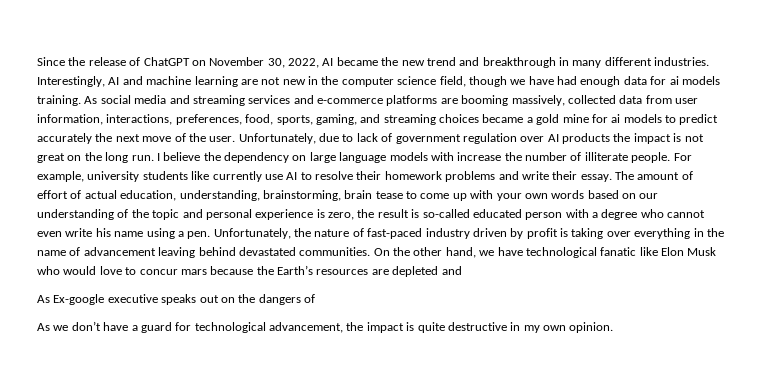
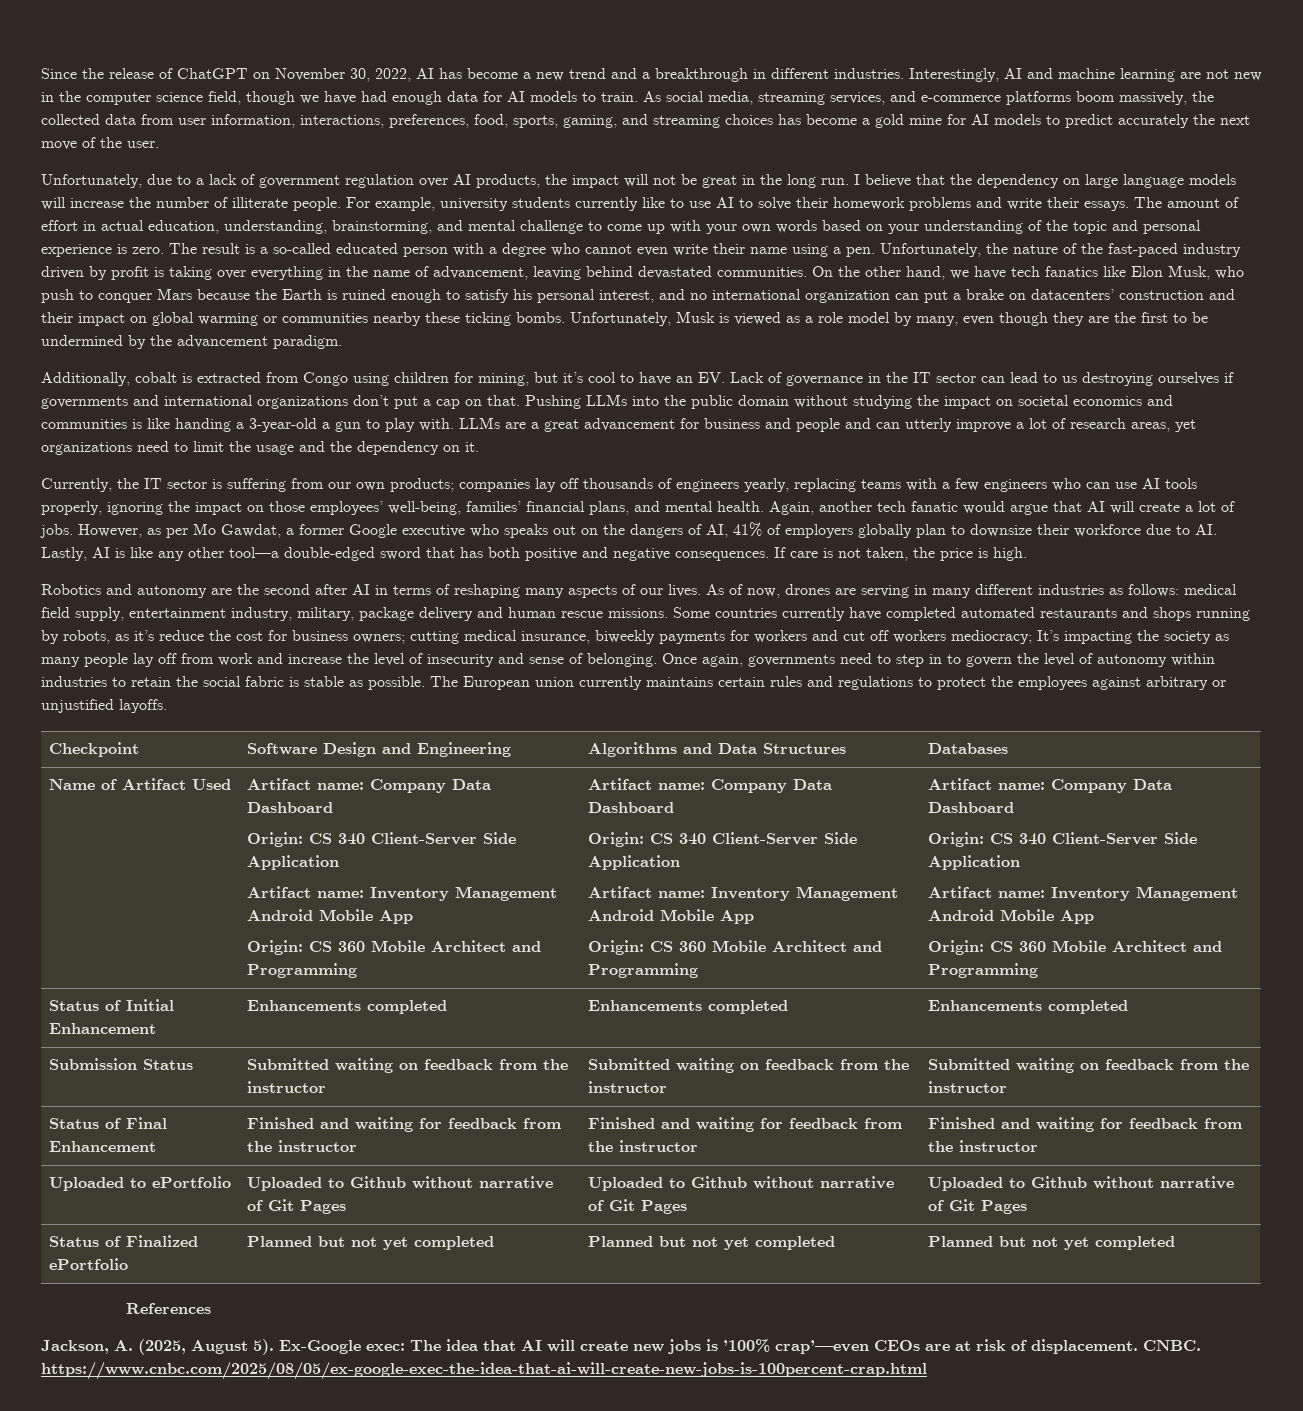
[336,57,399,66] became the -> [439,68,531,79] has become a
(480, 61) none -> [642,72,650,79] a
[572,60,602,68] many -> (766, 74) none
[669,76,720,85] [37,95,565,106] ai models training. As social media and streaming services and e-commerce platforms are booming massively, -> [507,91,1214,105] AI models to train. As social media, streaming services, and e-commerce platforms boom massively, the
[482,114,524,123] became -> [778,114,857,125] has become
[611,114,621,123] ai -> [971,114,989,125] AI
(236, 139) none -> (159, 144) //
(354, 138) none -> [196,178,204,185] a
[562,133,704,144] [37,153,82,163] products the impact is not great on -> [476,174,755,188] products, the impact will not be great in
(201, 156) none -> [916,174,945,185] that
[430,152,454,161] with -> [41,197,66,210] will
[191,171,262,182] like currently -> [575,197,684,211] currently like to
[315,171,353,180] resolve -> [758,197,791,210] solve
[580,174,612,182] essay. -> [1084,201,1129,211] essays.
[70,190,82,199] of -> [83,221,96,231] in
[344,190,403,199] brain tease -> [437,220,583,234] and mental challenge
[639,193,659,199] our -> [888,224,919,234] your
[328,209,375,220] zero, the -> [132,243,197,254] zero. The
(420, 213) none -> [260,247,268,254] a
[95,228,111,237] his -> [713,243,745,254] their
(364, 232) none -> [1081,243,1103,254] the
[83,247,156,256] advancement -> [433,266,528,280] advancement,
[525,247,717,258] [37,265,462,277] [37,294,158,305] technological fanatic like Elon Musk who would love to concur mars because the Earth’s resources are depleted and // As Ex-google executive -> [1011,265,1244,280] [41,288,1235,303] [41,311,1208,326] [41,335,342,349] [41,372,1234,386] [41,394,1173,409] [41,417,1196,432] [41,441,479,455] [41,478,1197,492] [41,501,1235,515] [40,523,499,538] tech fanatics like Elon Musk, who push to conquer Mars because the Earth is ruined enough to satisfy his personal interest, and no international organization can put a brake on datacenters’ construction and their impact on global warming or communities nearby these ticking bombs. Unfortunately, Musk is viewed as a role model by many, even though they are the first to be undermined by the advancement paradigm. // Additionally, cobalt is extracted from Congo using children for mining, but it’s cool to have an EV. Lack of governance in the IT sector can lead to us destroying ourselves if governments and international organizations don’t put a cap on that. Pushing LLMs into the public domain without studying the impact on societal economics and communities is like handing a 3-year-old a gun to play with. LLMs are a great advancement for business and people and can utterly improve a lot of research areas, yet organizations need to limit the usage and the dependency on it. // Currently, the IT sector is suffering from our own products; companies lay off thousands of engineers yearly, replacing teams with a few engineers who can use AI tools properly, ignoring the impact on those employees’ well-being, families’ financial plans, and mental health. Again, another tech fanatic would argue that AI will create a lot of jobs. However, as per Mo Gawdat, a former Google executive who
[37,321,614,333] // As we don’t have a guard for technological advancement, the impact is quite destructive in my own opinion. -> [706,522,1217,538] [41,547,1027,561] [41,584,1237,598] [41,607,1250,621] [41,630,1229,644] [41,653,1215,667] [41,676,1226,690] [41,699,167,713] [49,742,140,757] [247,742,512,757] [588,742,847,757] [928,743,1009,754] [49,778,232,790] [247,778,492,793] [247,802,334,813] [247,832,517,847] [247,855,340,870] [247,886,558,901] [247,909,414,924] [247,940,542,955] [247,963,358,978] [588,778,833,793] [588,802,675,813] [588,832,858,847] [588,855,681,870] [588,886,899,901] [588,909,755,924] [588,940,883,955] [588,963,699,978] [928,778,1173,793] [928,802,1015,813] [928,832,1198,847] [928,855,1021,870] [928,886,1239,901] [928,909,1095,924] [928,940,1223,955] [928,963,1039,978] [49,999,175,1011] [49,1023,157,1034] [247,1000,448,1014] [588,1000,789,1014] [928,1000,1129,1014] [49,1058,194,1070] [247,1058,569,1073] [247,1081,327,1093] [588,1058,910,1073] [588,1081,668,1093] [928,1058,1250,1073] [928,1081,1008,1093] [49,1117,168,1129] [49,1141,157,1152] [247,1117,562,1132] [247,1140,358,1152] [588,1117,903,1132] [588,1140,699,1152] [928,1117,1243,1132] [928,1140,1039,1152] [49,1176,232,1191] [247,1176,554,1191] [247,1199,347,1214] [588,1176,895,1191] [588,1199,688,1214] [928,1176,1235,1191] [928,1199,1028,1214] [49,1235,199,1247] [49,1258,129,1270] [247,1236,495,1250] [588,1236,836,1250] [928,1236,1176,1250] [126,1303,212,1314] [41,1339,1201,1355] [41,1362,927,1380] AI, 41% of employers globally plan to downsize their workforce due to AI. Lastly, AI is like any other tool—a double-edged sword that has both positive and negative consequences. If care is not taken, the price is high. // Robotics and autonomy are the second after AI in terms of reshaping many aspects of our lives. As of now, drones are serving in many different industries as follows: medical field supply, entertainment industry, military, package delivery and human rescue missions. Some countries currently have completed automated restaurants and shops running by robots, as it’s reduce the cost for business owners; cutting medical insurance, biweekly payments for workers and cut off workers mediocracy; It’s impacting the society as many people lay off from work and increase the level of insecurity and sense of belonging. Once again, governments need to step in to govern the level of autonomy within industries to retain the social fabric is stable as possible. The European union currently maintains certain rules and regulations to protect the employees against arbitrary or unjustified layoffs. // Checkpoint | Software Design and Engineering | Algorithms and Data Structures | Databases // Name of Artifact Used | Artifact name: Company Data Dashboard // Origin: CS 340 Client-Server Side Application // Artifact name: Inventory Management Android Mobile App // Origin: CS 360 Mobile Architect and Programming | Artifact name: Company Data Dashboard // Origin: CS 340 Client-Server Side Application // Artifact name: Inventory Management Android Mobile App // Origin: CS 360 Mobile Architect and Programming | Artifact name: Company Data Dashboard // Origin: CS 340 Client-Server Side Application // Artifact name: Inventory Management Android Mobile App // Origin: CS 360 Mobile Architect and Programming // Status of Initial Enhancement | Enhancements completed | Enhancements completed | Enhancements completed // Submission Status | Submitted waiting on feedback from the instructor | Submitted waiting on feedback from the instructor | Submitted waiting on feedback from the instructor // Status of Final Enhancement | Finished and waiting for feedback from the instructor | Finished and waiting for feedback from the instructor | Finished and waiting for feedback from the instructor // Uploaded to ePortfolio | Uploaded to Github without narrative of Git Pages | Uploaded to Github without narrative of Git Pages | Uploaded to Github without narrative of Git Pages // Status of Finalized ePortfolio | Planned but not yet completed | Planned but not yet completed | Planned but not yet completed // References // Jackson, A. (2025, August 5). Ex-Google exec: The idea that AI will create new jobs is ’100% crap’—even CEOs are at risk of displacement. CNBC. https://www.cnbc.com/2025/08/05/ex-google-exec-the-idea-that-ai-will-create-new-jobs-is-100percent-crap.html

